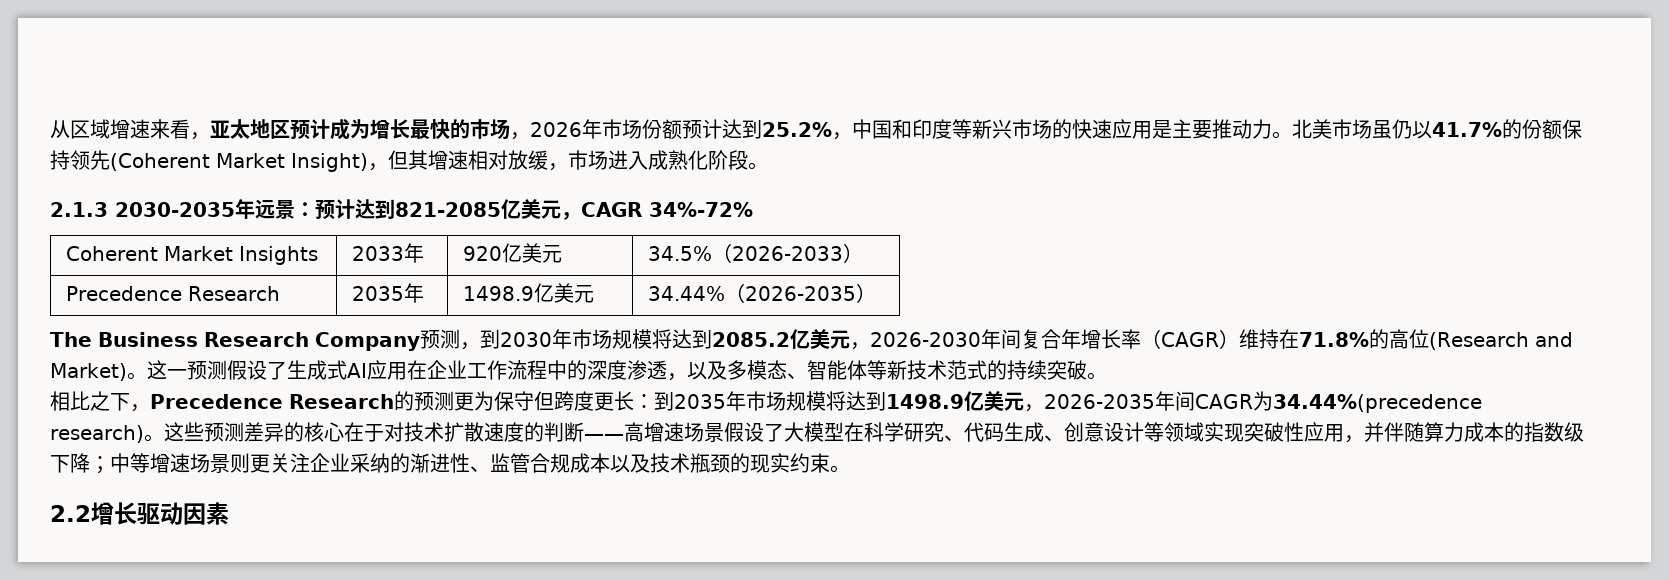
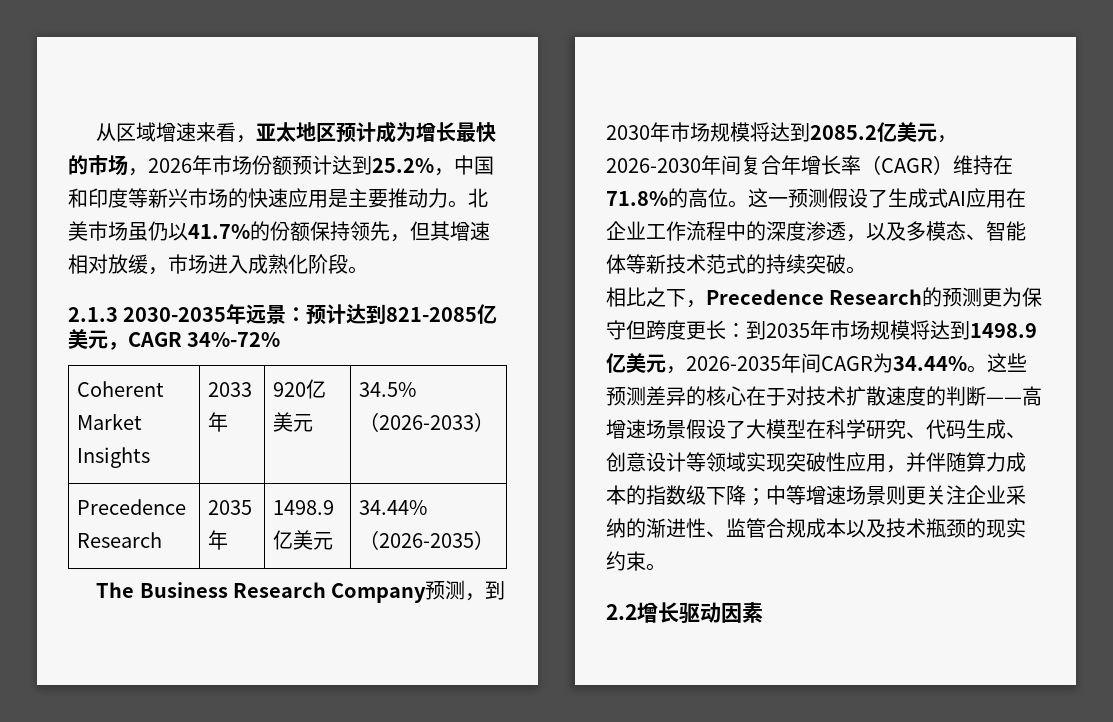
[110,153,368,172] (Coherent Market Insight) -> (390, 231) none
[1429,332,1573,350] [50,363,127,381] (Research and Market) -> (728, 198) none
[1273,394,1482,413] [50,425,144,443] 34.44%(precedence research) -> [893,356,967,371] 34.44%

